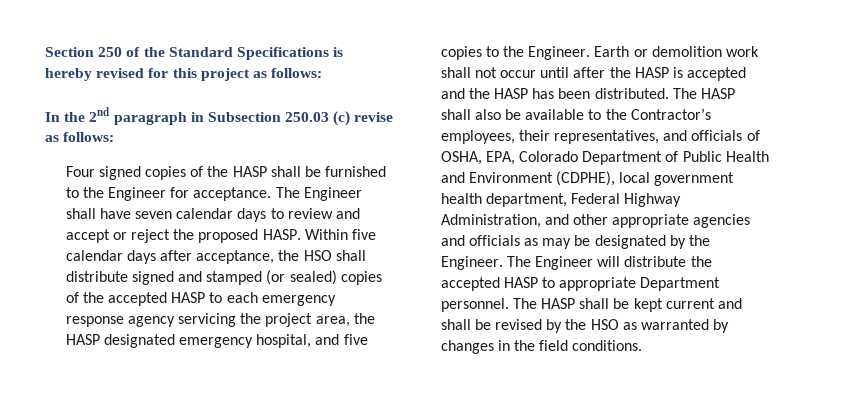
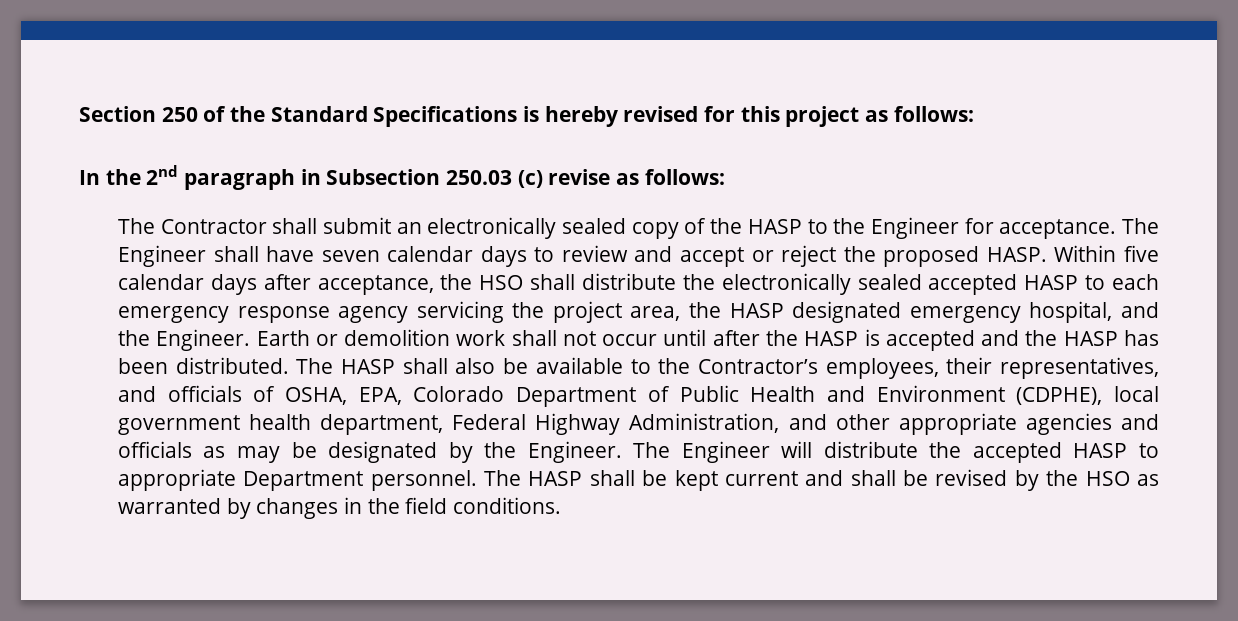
[65,166,387,180] Four signed copies of the HASP shall be furnished -> [117,217,802,239] The Contractor shall submit an electronically sealed copy of the HASP
[131,270,382,285] [65,292,104,303] signed and stamped (or sealed) copies of the -> [682,273,922,295] the electronically sealed
[343,334,368,345] [440,46,499,60] five copies to -> (1159, 310) none

